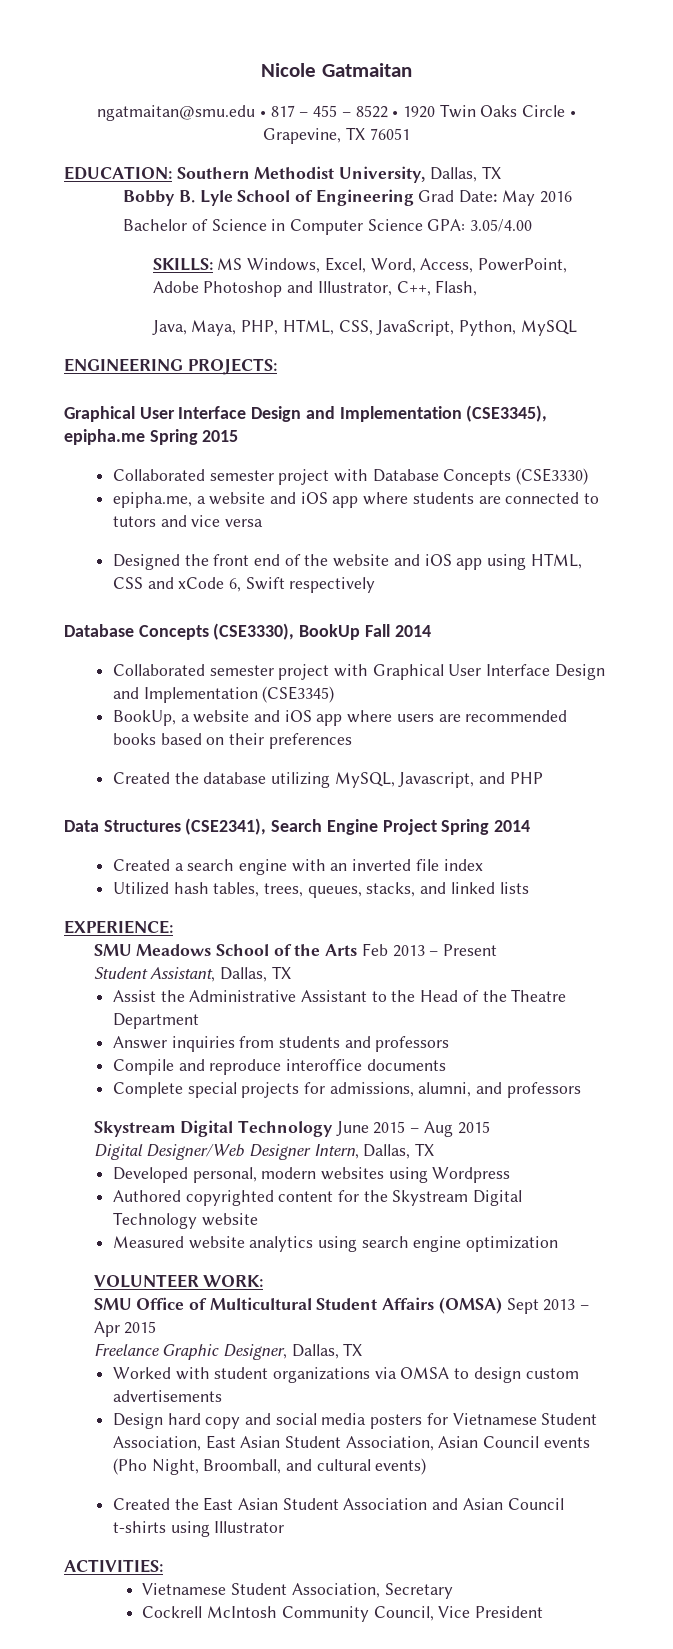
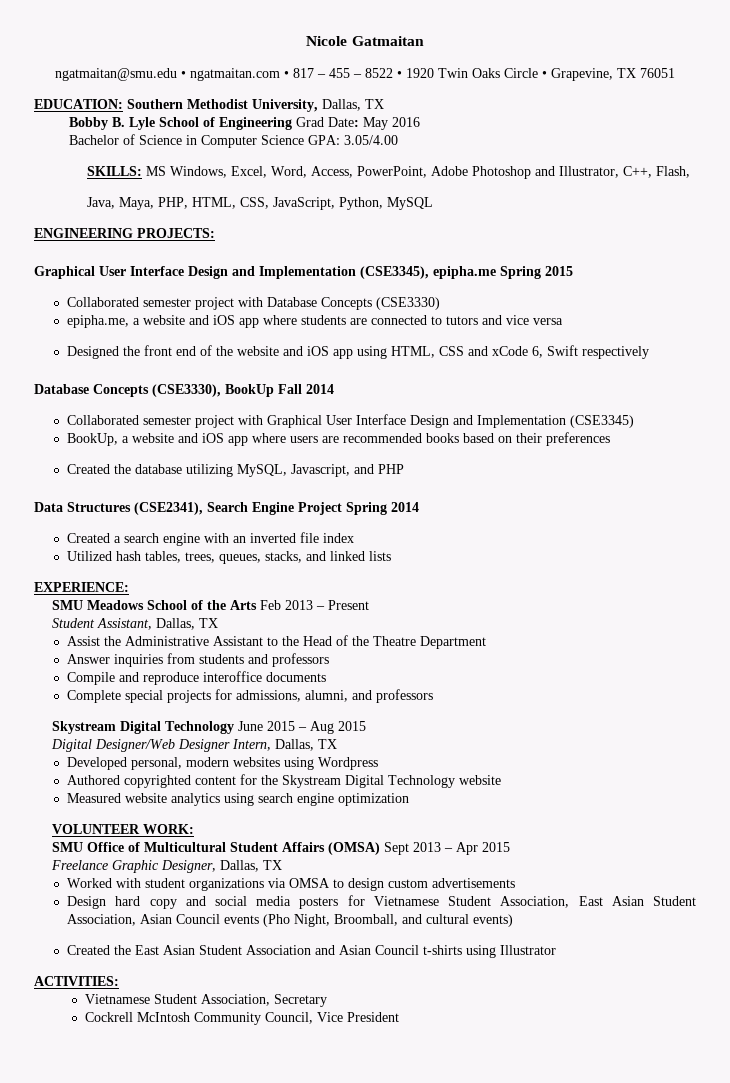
(266, 114) none -> [190,68,289,81] ngatmaitan.com •

